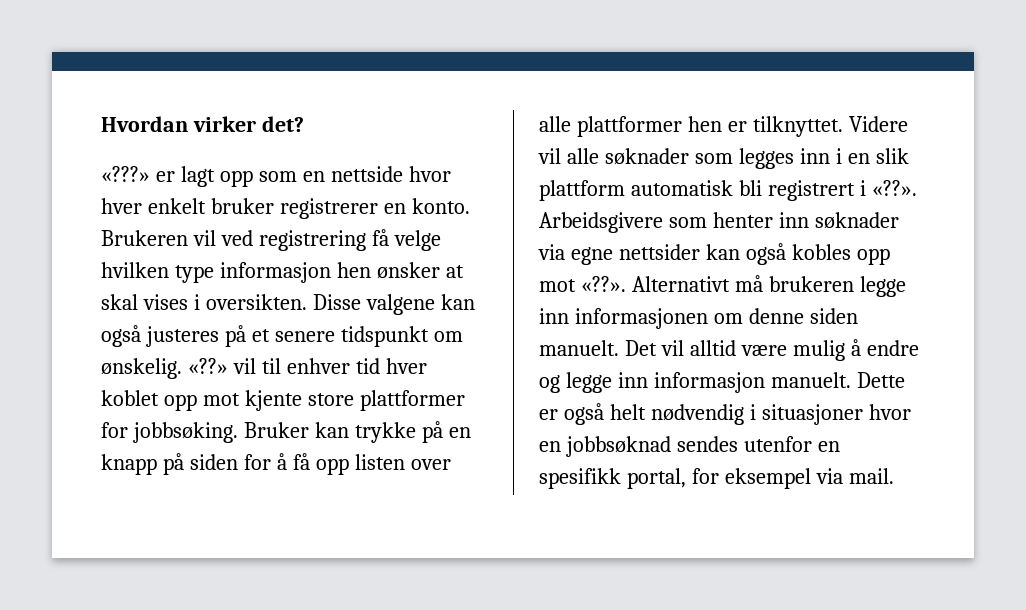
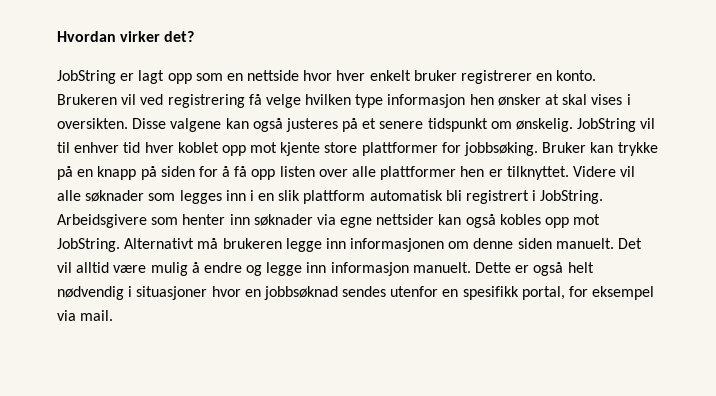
[101,166,150,182] «???» -> [57,70,116,84] JobString
[187,358,228,374] «??» -> [577,118,637,132] JobString
[871,180,917,196] «??». -> [540,190,604,204] JobString.
[580,276,626,292] «??». -> [57,238,120,252] JobString.

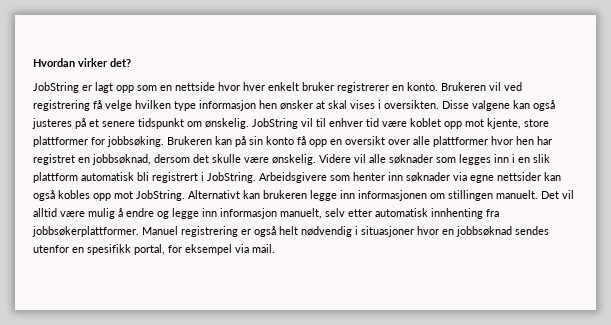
[144,142,174,153] hver -> [382,121,407,127] være
[280,142,321,156] kjente -> [487,118,521,129] kjente,
[542,142,658,156] [57,166,569,180] Bruker kan trykke på en knapp på siden for å få opp listen over alle plattformer hen er tilknyttet. -> [167,136,552,147] [33,154,316,165] Brukeren kan på sin konto få opp en oversikt over alle plattformer hvor hen har registret en jobbsøknad, dersom det skulle være ønskelig.
[197,238,219,249] må -> [243,190,260,199] kan
[473,238,552,249] denne siden -> [448,190,493,201] stillingen
[412,262,512,273] manuelt. Dette -> [280,208,499,219] [32,226,238,237] manuelt, selv etter automatisk innhenting fra jobbsøkerplattformer. Manuel registrering

